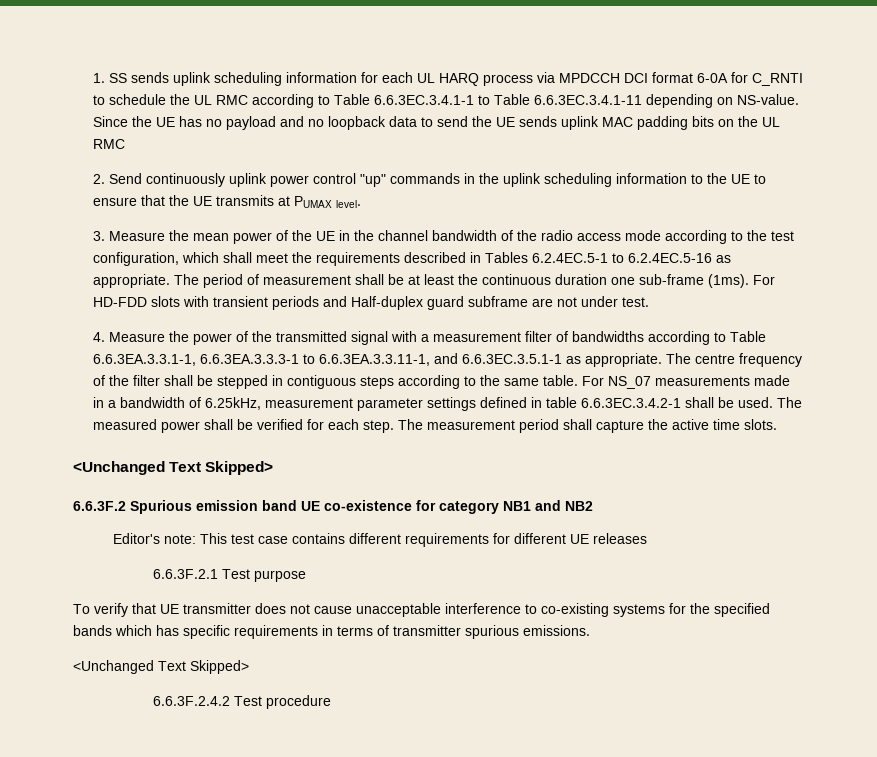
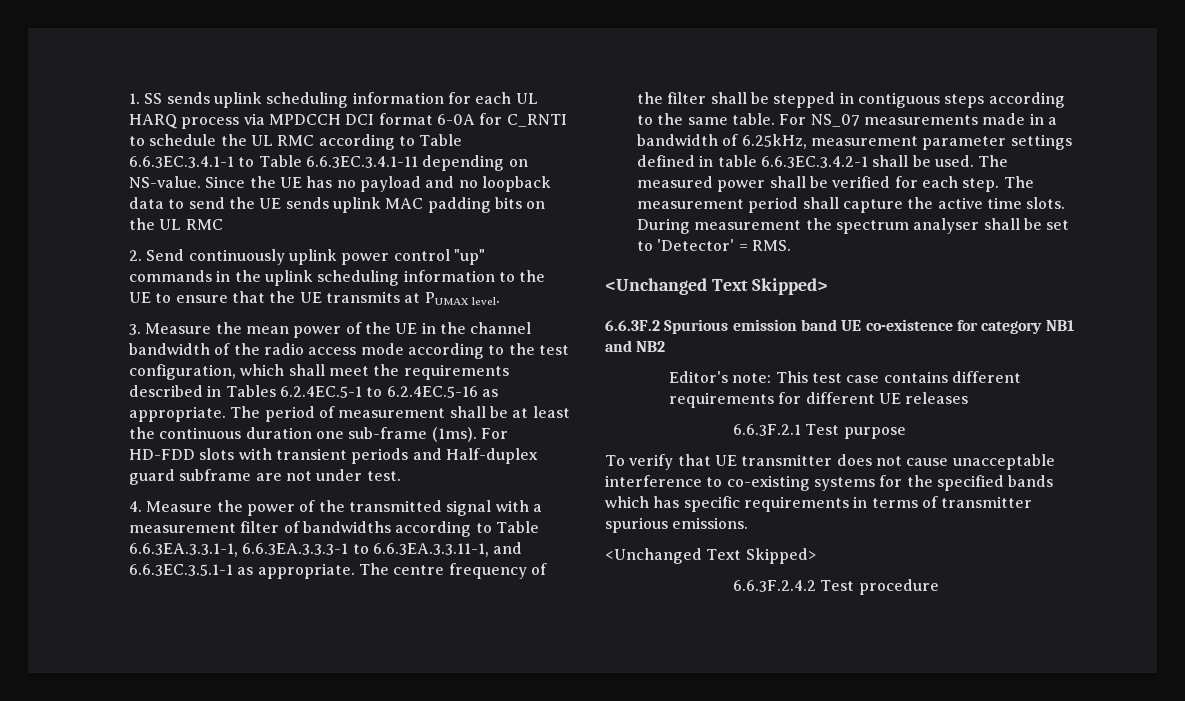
(777, 424) none -> [636,218,1070,234] [636,239,791,251] During measurement the spectrum analyser shall be set to 'Detector' = RMS.

